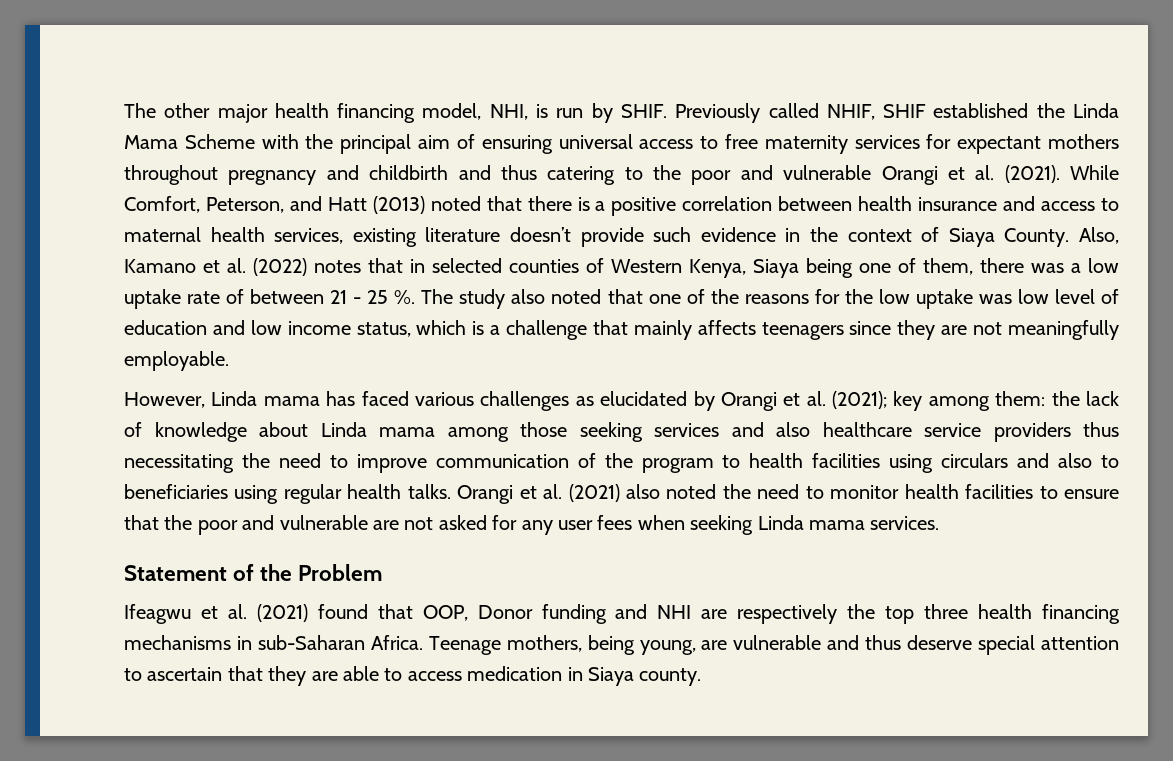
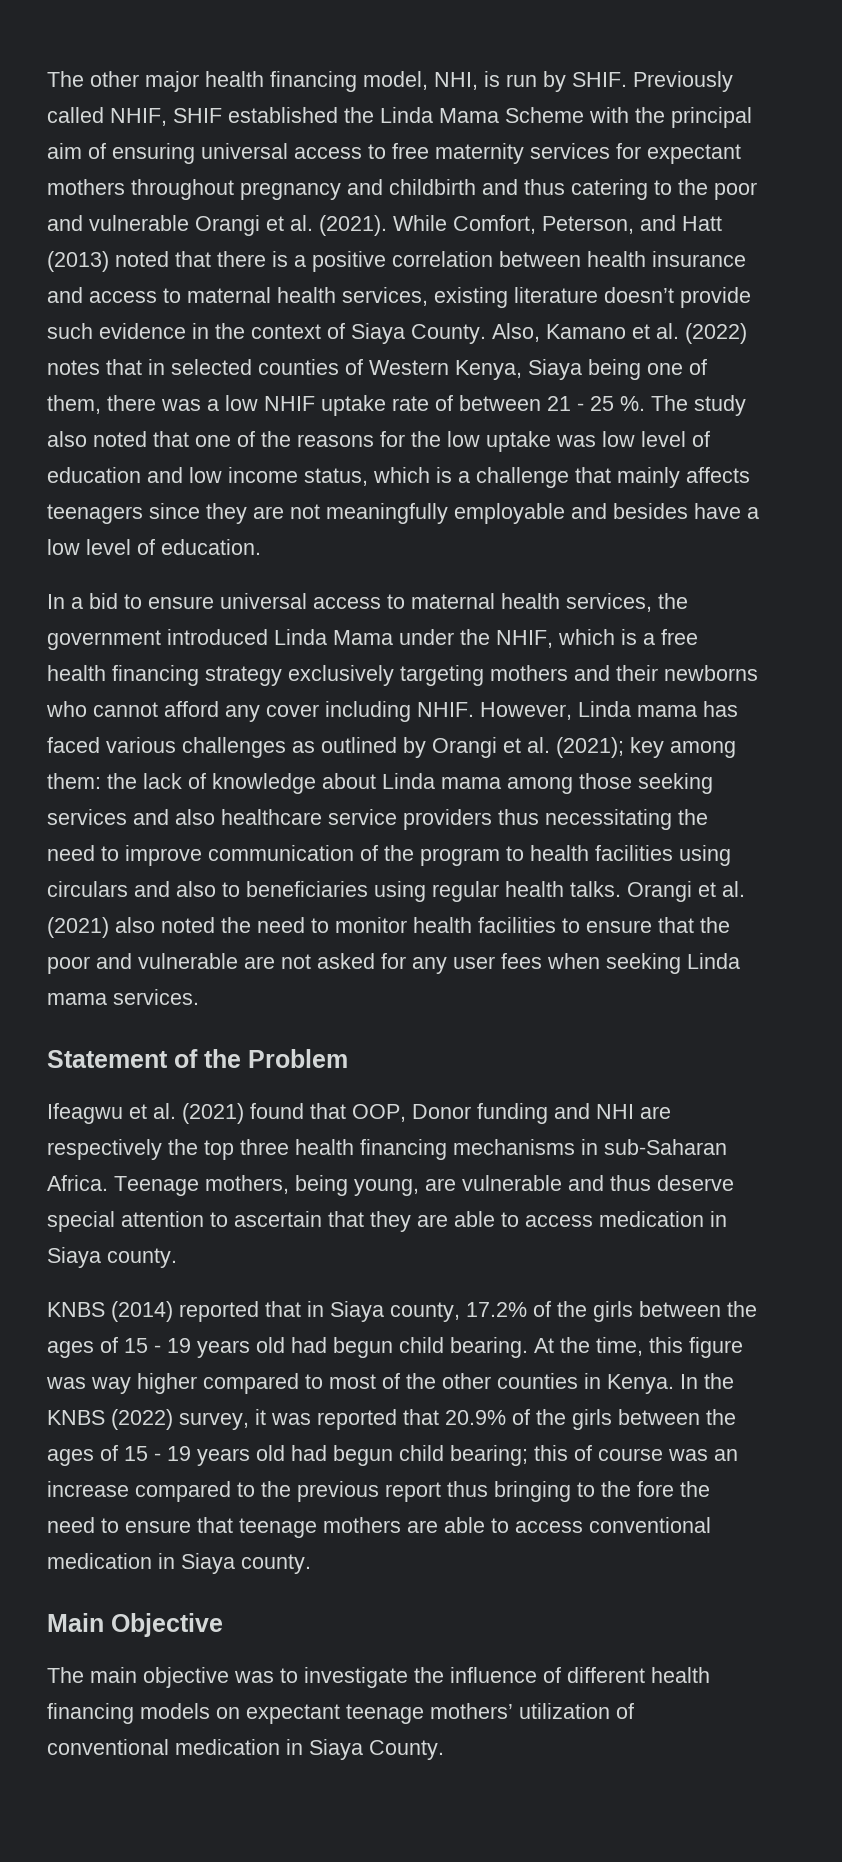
(1119, 265) none -> [264,396,315,411] NHIF
[124,351,229,371] employable. // -> [454,503,759,524] [47,539,261,555] [47,593,688,612] [47,629,698,650] [47,665,758,686] [46,701,474,722] employable and besides have a low level of education. // In a bid to ensure universal access to maternal health services, the government introduced Linda Mama under the NHIF, which is a free health financing strategy exclusively targeting mothers and their newborns who cannot afford any cover including NHIF.
[600,391,688,406] elucidated -> [321,737,397,753] outlined
(702, 677) none -> [47,1301,757,1322] [47,1337,743,1358] [46,1373,734,1394] [47,1409,736,1430] [47,1445,738,1466] [47,1481,710,1502] [47,1517,711,1538] [47,1553,311,1574] [47,1613,223,1637] [47,1667,710,1688] [47,1703,634,1724] [47,1739,444,1760] // KNBS (2014) reported that in Siaya county, 17.2% of the girls between the ages of 15 - 19 years old had begun child bearing. At the time, this figure was way higher compared to most of the other counties in Kenya. In the KNBS (2022) survey, it was reported that 20.9% of the girls between the ages of 15 - 19 years old had begun child bearing; this of course was an increase compared to the previous report thus bringing to the fore the need to ensure that teenage mothers are able to access conventional medication in Siaya county. // Main Objective // The main objective was to investigate the influence of different health financing models on expectant teenage mothers’ utilization of conventional medication in Siaya County.

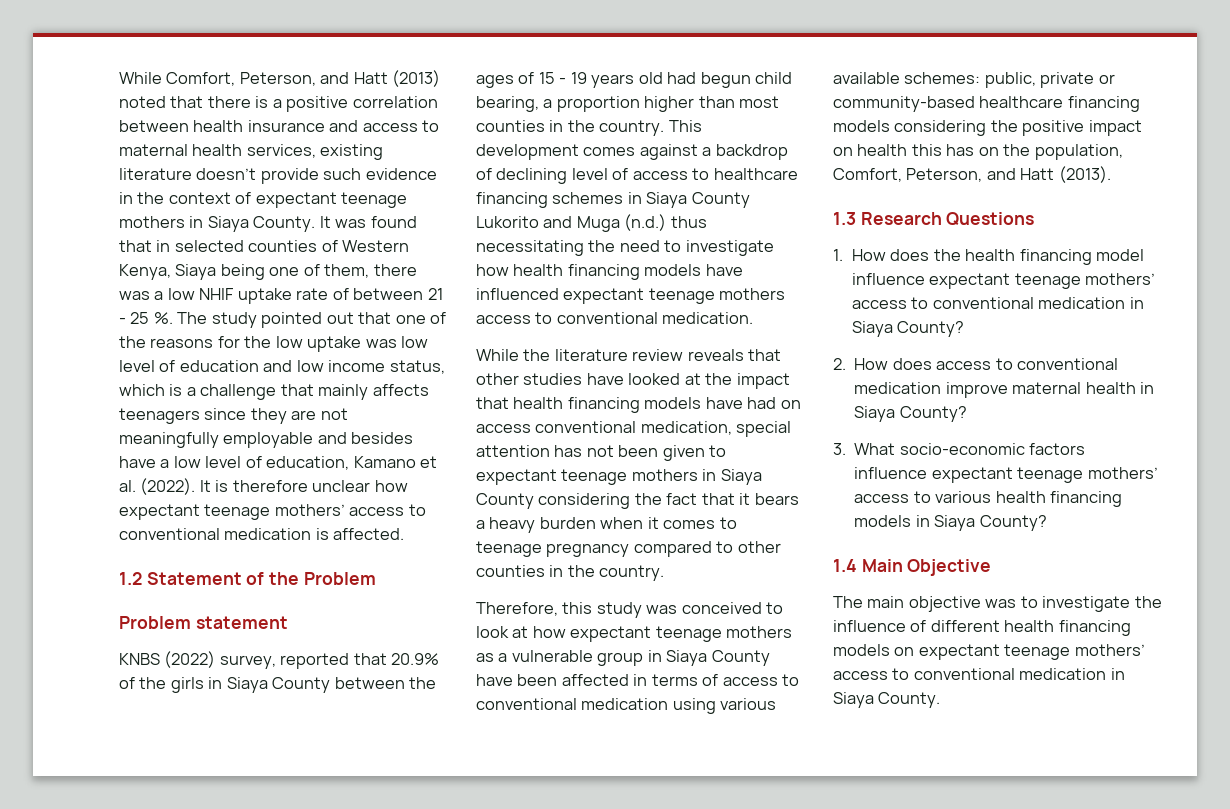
[47,71,733,92] [47,107,752,128] [47,143,741,164] [47,179,757,200] [47,215,387,236] The other major health financing model, NHI, is run by SHIF. Previously called NHIF, SHIF established the Linda Mama Scheme with the principal aim of ensuring universal access to free maternity services for expectant mothers throughout pregnancy and childbirth and thus catering to the poor and vulnerable Orangi et al. (2021). -> (119, 78) none
[351,323,747,344] [47,360,100,375] Siaya County. Also, Kamano et al. (2022) notes -> [255,192,408,208] [119,216,417,232] expectant teenage mothers in Siaya County. It was found
[47,431,147,447] also noted -> [261,312,354,328] pointed out
[161,539,261,555] [47,593,688,612] [47,629,698,650] [47,665,758,686] [46,701,738,722] [47,737,736,758] [47,773,713,794] [47,809,708,830] [47,845,731,866] [47,881,745,902] [47,917,730,938] [47,953,740,974] [47,989,199,1005] [47,1049,348,1068] [47,1103,671,1124] [47,1139,727,1160] [47,1175,734,1196] [47,1211,727,1232] [47,1247,177,1268] [47,1301,633,1322] education. // In a bid to ensure universal access to maternal health services, the government introduced Linda Mama under the NHIF, which is a free health financing strategy exclusively targeting mothers and their newborns who cannot afford any cover including NHIF. However, Linda mama has faced various challenges as outlined by Orangi et al. (2021); key among them: the lack of knowledge about Linda mama among those seeking services and also healthcare service providers thus necessitating the need to improve communication of the program to health facilities using circulars and also to beneficiaries using regular health talks. Orangi et al. (2021) also noted the need to monitor health facilities to ensure that the poor and vulnerable are not asked for any user fees when seeking Linda mama services. // Statement of the Problem // Ifeagwu et al. (2021) found that OOP, Donor funding and NHI are respectively the top three health financing mechanisms in sub-Saharan Africa. Teenage mothers, being young, are vulnerable and thus deserve special attention to ascertain that they are able to access medication in Siaya county. // KNBS (2014) reported that in Siaya county, 17.2% of the girls -> [266,456,438,470] [119,478,408,495] [119,504,426,520] [119,528,405,540] [119,572,376,585] [119,616,288,629] [119,651,440,669] [119,677,331,693] education, Kamano et al. (2022). It is therefore unclear how expectant teenage mothers’ access to conventional medication is affected. // 1.2 Statement of the Problem // Problem statement // KNBS (2022) survey, reported that 20.9% of the girls in Siaya County
[450,1337,743,1358] [46,1373,734,1394] [47,1409,736,1430] [47,1445,738,1466] [47,1481,710,1502] [47,1517,711,1538] [47,1553,311,1574] bearing. At the time, this figure was way higher compared to most of the other counties in Kenya. In the KNBS (2022) survey, it was reported that 20.9% of the girls between the ages of 15 - 19 years old had begun child bearing; this of course was an increase compared to the previous report thus bringing to the fore the need to ensure that teenage mothers are able to access conventional medication in Siaya county. // -> [476,96,780,112] [476,120,702,136] [476,144,788,160] [476,168,798,184] [476,192,750,208] [476,214,707,232] [476,240,774,256] [476,264,743,280] [476,288,786,304] [476,312,754,324] [476,349,782,361] [476,373,790,389] [476,397,801,413] [476,421,792,437] [476,445,727,461] [476,469,762,485] [476,493,799,509] [476,517,737,533] [476,541,781,557] [476,565,665,581] [476,602,784,618] [476,626,793,642] [476,650,770,666] [476,674,800,686] [476,698,777,714] [833,72,1115,88] [833,96,1140,112] [833,120,1142,136] [833,144,1123,160] [833,166,1111,183] [833,212,1035,226] [833,249,1144,265] [851,273,1156,289] [851,297,1144,309] [851,321,965,337] [833,358,1119,370] [854,382,1155,398] [854,406,967,422] [833,443,1086,455] [854,467,1158,483] [854,491,1123,507] [854,515,1047,531] [833,559,857,572] bearing, a proportion higher than most counties in the country. This development comes against a backdrop of declining level of access to healthcare financing schemes in Siaya County Lukorito and Muga (n.d.) thus necessitating the need to investigate how health financing models have influenced expectant teenage mothers access to conventional medication. // While the literature review reveals that other studies have looked at the impact that health financing models have had on access conventional medication, special attention has not been given to expectant teenage mothers in Siaya County considering the fact that it bears a heavy burden when it comes to teenage pregnancy compared to other counties in the country. // Therefore, this study was conceived to look at how expectant teenage mothers as a vulnerable group in Siaya County have been affected in terms of access to conventional medication using various available schemes: public, private or community-based healthcare financing models considering the positive impact on health this has on the population, Comfort, Peterson, and Hatt (2013). // 1.3 Research Questions // 1. How does the health financing model influence expectant teenage mothers’ access to conventional medication in Siaya County? // 2. How does access to conventional medication improve maternal health in Siaya County? // 3. What socio-economic factors influence expectant teenage mothers’ access to various health financing models in Siaya County? // 1.4
[519,1703,634,1719] utilization of -> [833,668,910,680] access to

